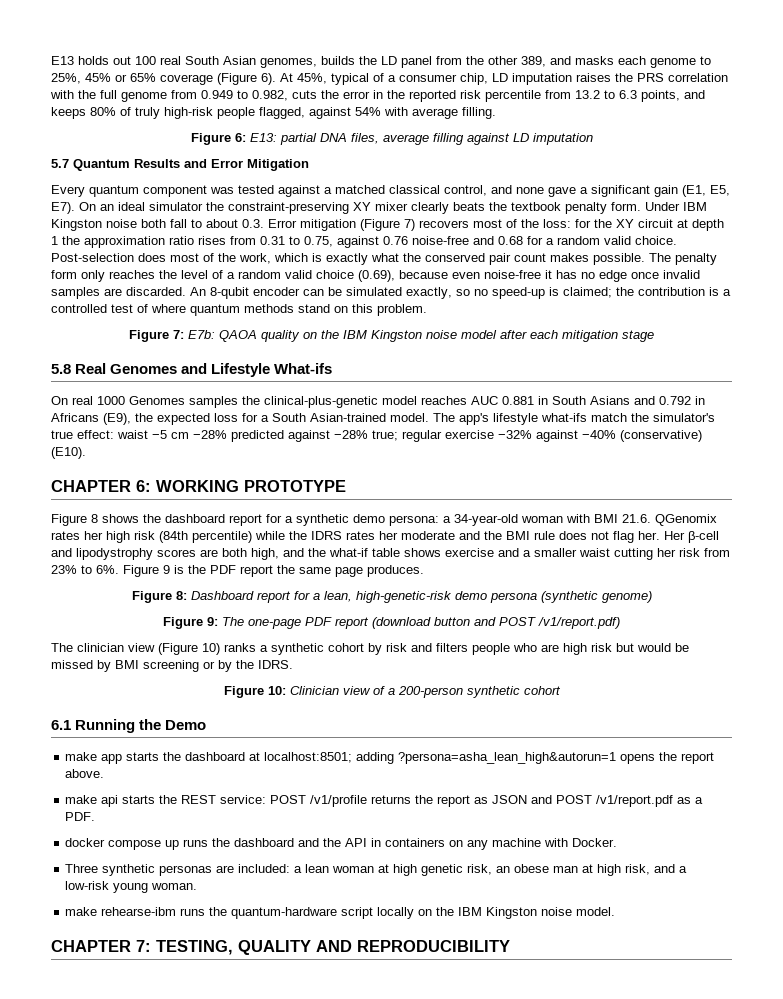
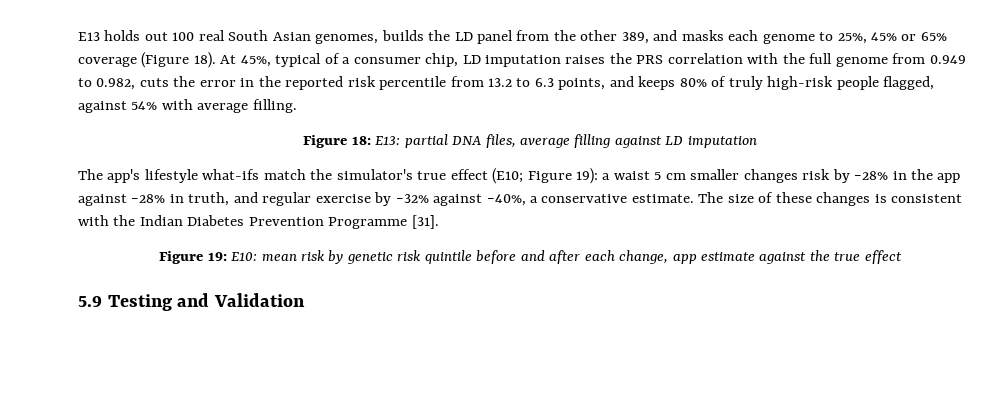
[261,73,276,85] 6). -> [193,52,216,68] 18).
[234,133,246,142] 6: -> [351,136,371,145] 18:
[51,159,309,171] [51,185,730,197] [51,202,707,214] [51,219,724,231] [51,236,677,248] [51,253,717,265] [51,270,700,282] [51,287,731,299] [51,304,427,316] [129,330,654,342] [51,363,333,377] [51,396,705,408] [51,413,429,425] 5.7 Quantum Results and Error Mitigation // Every quantum component was tested against a matched classical control, and none gave a significant gain (E1, E5, E7). On an ideal simulator the constraint-preserving XY mixer clearly beats the textbook penalty form. Under IBM Kingston noise both fall to about 0.3. Error mitigation (Figure 7) recovers most of the loss: for the XY circuit at depth 1 the approximation ratio rises from 0.31 to 0.75, against 0.76 noise-free and 0.68 for a random valid choice. Post-selection does most of the work, which is exactly what the conserved pair count makes possible. The penalty form only reaches the level of a random valid choice (0.69), because even noise-free it has no edge once invalid samples are discarded. An 8-qubit encoder can be simulated exactly, so no speed-up is claimed; the contribution is a controlled test of where quantum methods stand on this problem. // Figure 7: E7b: QAOA quality on the IBM Kingston noise model after each mitigation stage // 5.8 Real Genomes and Lifestyle What-ifs // On real 1000 Genomes samples the clinical-plus-genetic model reaches AUC 0.881 in South Asians and 0.792 in Africans (E9), the expected loss for a South Asian-trained model. -> (757, 142) none
[77,430,398,442] effect: waist −5 cm −28% predicted against −28% true; -> [450,168,961,184] [78,192,258,206] effect (E10; Figure 19): a waist 5 cm smaller changes risk by −28% in the app against −28% in truth, and
(494, 434) none -> [374,192,392,206] by
[582,430,702,442] [51,447,86,459] [51,480,346,492] [51,514,717,526] [51,531,719,543] [51,548,730,560] [51,565,424,577] [131,591,652,603] [163,617,620,629] [51,643,689,655] [51,660,293,672] [223,686,561,698] [51,719,207,733] [65,752,715,764] [65,769,105,778] [65,795,704,807] [65,812,96,821] [65,838,618,850] [65,864,688,876] [65,881,198,893] [65,907,616,919] [51,940,510,955] −40% (conservative) (E10). // CHAPTER 6: WORKING PROTOTYPE // Figure 8 shows the dashboard report for a synthetic demo persona: a 34-year-old woman with BMI 21.6. QGenomix rates her high risk (84th percentile) while the IDRS rates her moderate and the BMI rule does not flag her. Her β-cell and lipodystrophy scores are both high, and the what-if table shows exercise and a smaller waist cutting her risk from 23% to 6%. Figure 9 is the PDF report the same page produces. // Figure 8: Dashboard report for a lean, high-genetic-risk demo persona (synthetic genome) // Figure 9: The one-page PDF report (download button and POST /v1/report.pdf) // The clinician view (Figure 10) ranks a synthetic cohort by risk and filters people who are high risk but would be missed by BMI screening or by the IDRS. // Figure 10: Clinician view of a 200-person synthetic cohort // 6.1 Running the Demo // make app starts the dashboard at localhost:8501; adding ?persona=asha_lean_high&autorun=1 opens the report above. // make api starts the REST service: POST /v1/profile returns the report as JSON and POST /v1/report.pdf as a PDF. // docker compose up runs the dashboard and the API in containers on any machine with Docker. // Three synthetic personas are included: a lean woman at high genetic risk, an obese man at high risk, and a low-risk young woman. // make rehearse-ibm runs the quantum-hardware script locally on the IBM Kingston noise model. // CHAPTER 7: TESTING, QUALITY AND REPRODUCIBILITY -> [486,192,963,206] [78,215,439,229] [159,250,902,264] [78,293,305,311] −40%, a conservative estimate. The size of these changes is consistent with the Indian Diabetes Prevention Programme [31]. // Figure 19: E10: mean risk by genetic risk quintile before and after each change, app estimate against the true effect // 5.9 Testing and Validation

